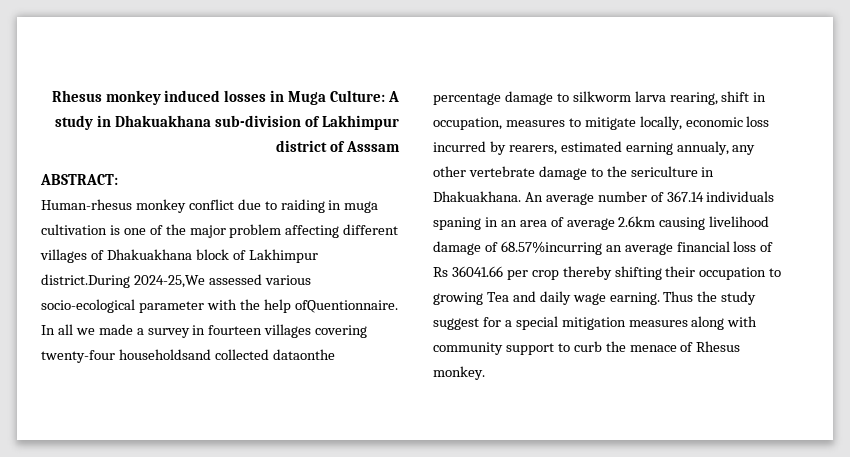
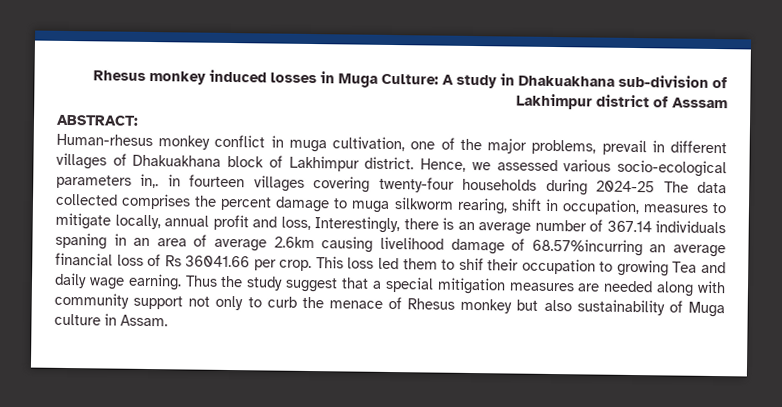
[237,199,379,213] [41,224,120,235] due to raiding in muga cultivation is -> [270,135,406,153] in muga cultivation,
[229,224,340,238] problem affecting -> [531,139,665,156] problems, prevail in
[41,274,311,288] [41,299,398,313] [41,324,190,338] district.During 2024-25,We assessed various socio-ecological parameter with the help ofQuentionnaire. In all we made a survey -> [364,156,728,178] [56,173,160,189] district. Hence, we assessed various socio-ecological parameters in,.
[118,349,335,360] [433,91,666,105] householdsand collected dataonthe percentage damage to silkworm larva -> [462,178,727,196] [55,193,454,213] households during 2024-25 The data collected comprises the percent damage to muga silkworm
[685,116,770,127] [433,141,756,155] [433,166,715,180] [433,191,543,202] economic loss incurred by rearers, estimated earning annualy, any other vertebrate damage to the sericulture in Dhakuakhana. An -> [164,214,475,234] annual profit and loss, Interestingly, there is an
[531,266,662,280] crop thereby shifting -> [279,256,484,272] crop. This loss led them to shif
[482,317,501,327] for -> [341,277,370,289] that
(688, 323) none -> [577,280,654,293] are needed
(554, 349) none -> [188,295,244,311] not only
[433,366,485,380] monkey. -> [460,298,725,318] [54,313,168,327] monkey but also sustainability of Muga culture in Assam.

